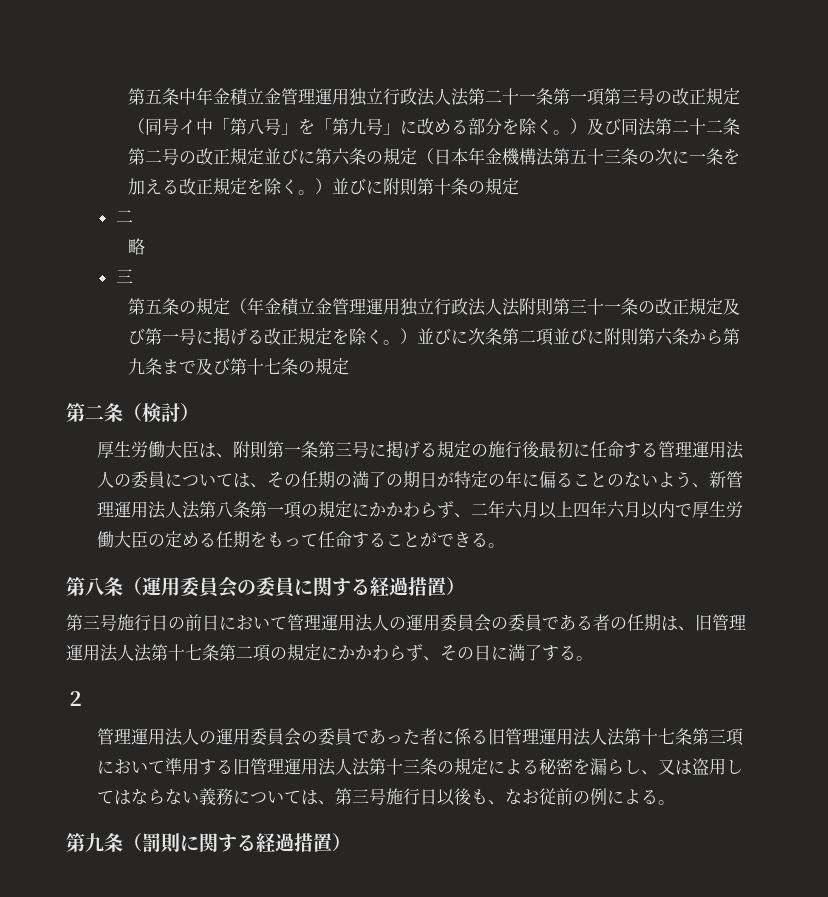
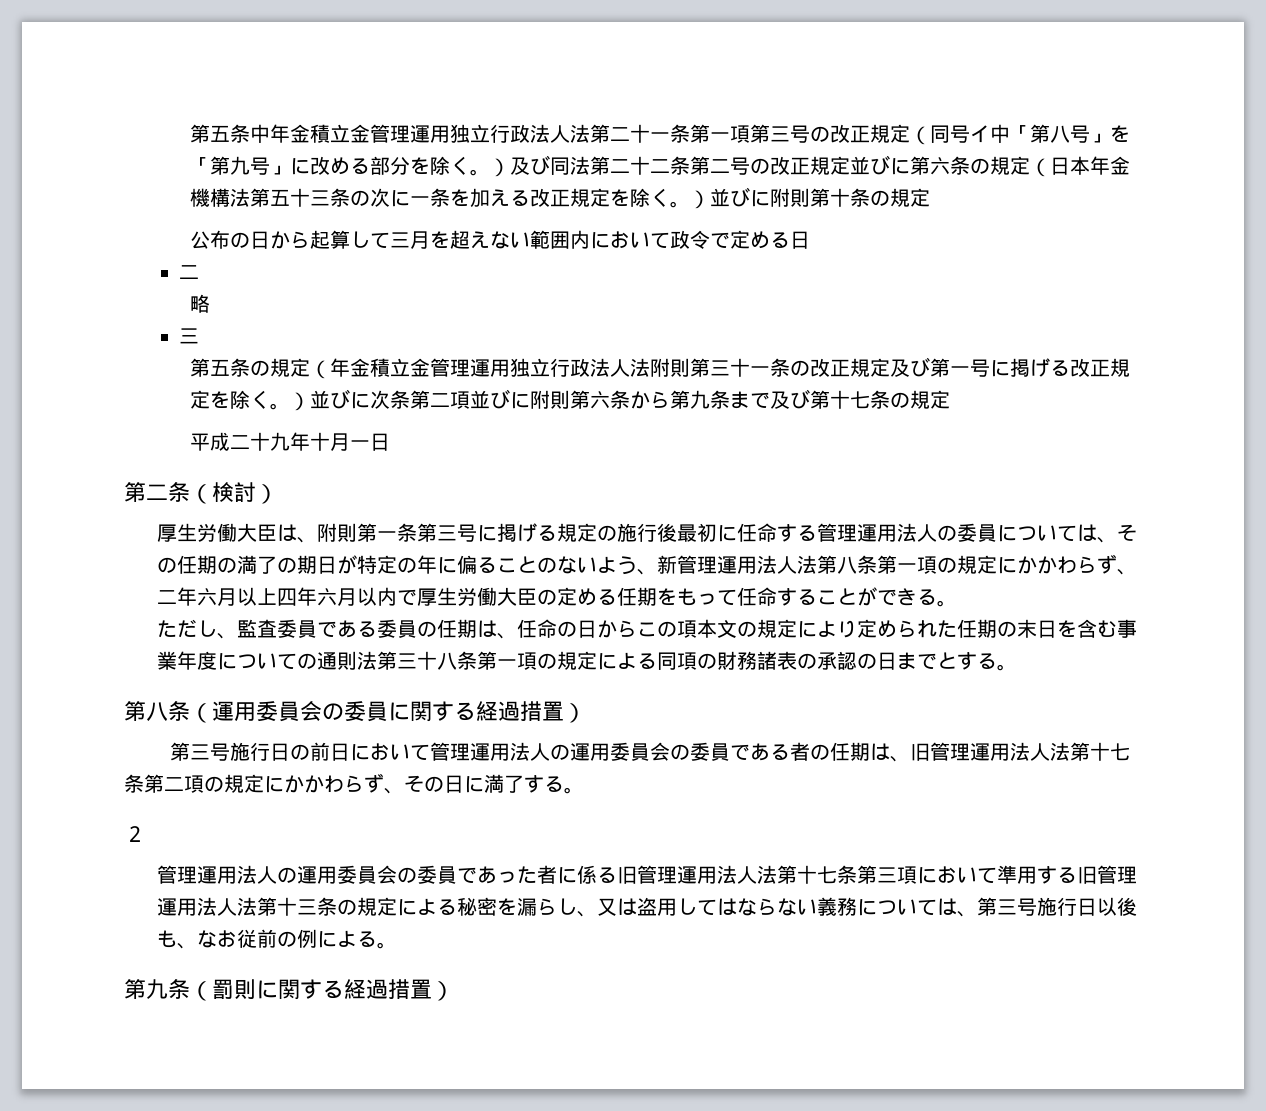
(520, 186) none -> [189,230,810,249] // 公布の日から起算して三月を超えない範囲内において政令で定める日
(350, 366) none -> [189,432,390,451] // 平成二十九年十月一日
(506, 545) none -> [156,619,1137,639] [156,651,1017,671] // ただし、監査委員である委員の任期は、任命の日からこの項本文の規定により定められた任期の末日を含む事業年度についての通則法第三十八条第一項の規定による同項の財務諸表の承認の日までとする。

